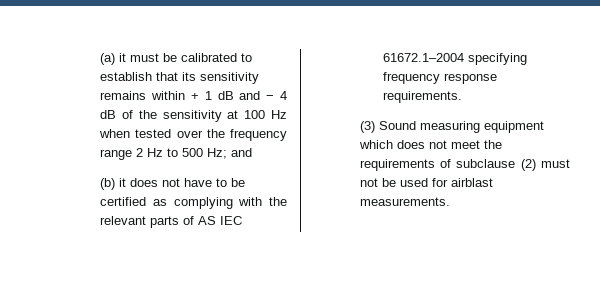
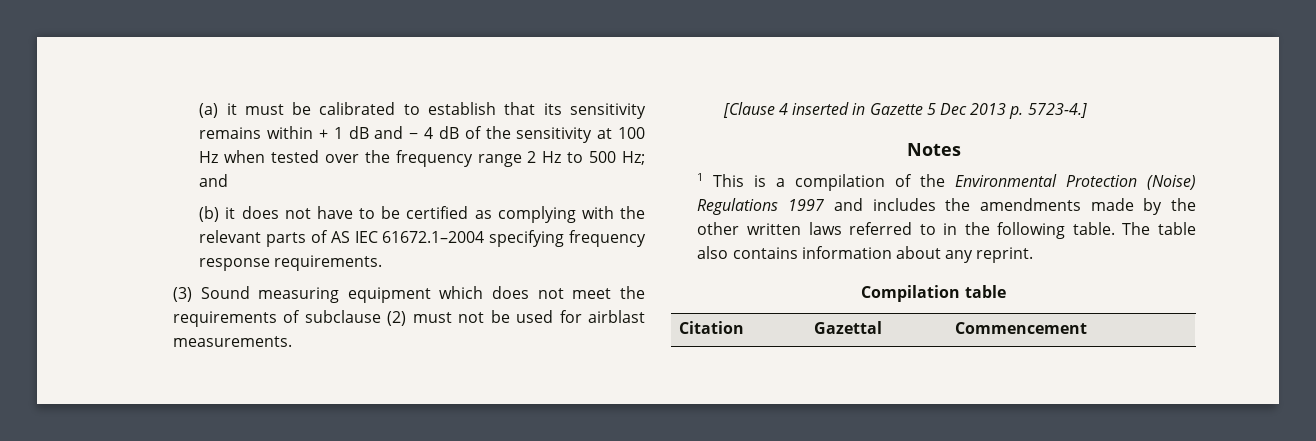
(450, 201) none -> [722,102,1087,119] [906,143,961,156] [697,173,1196,191] [697,198,1196,215] [697,222,1196,239] [697,246,1034,263] [861,285,1006,302] [679,321,745,334] [814,321,883,334] [955,322,1088,334] // [Clause 4 inserted in Gazette 5 Dec 2013 p. 5723-4.] // Notes // 1 This is a compilation of the Environmental Protection (Noise) Regulations 1997 and includes the amendments made by the other written laws referred to in the following table. The table also contains information about any reprint. // Compilation table // Citation | Gazettal | Commencement

